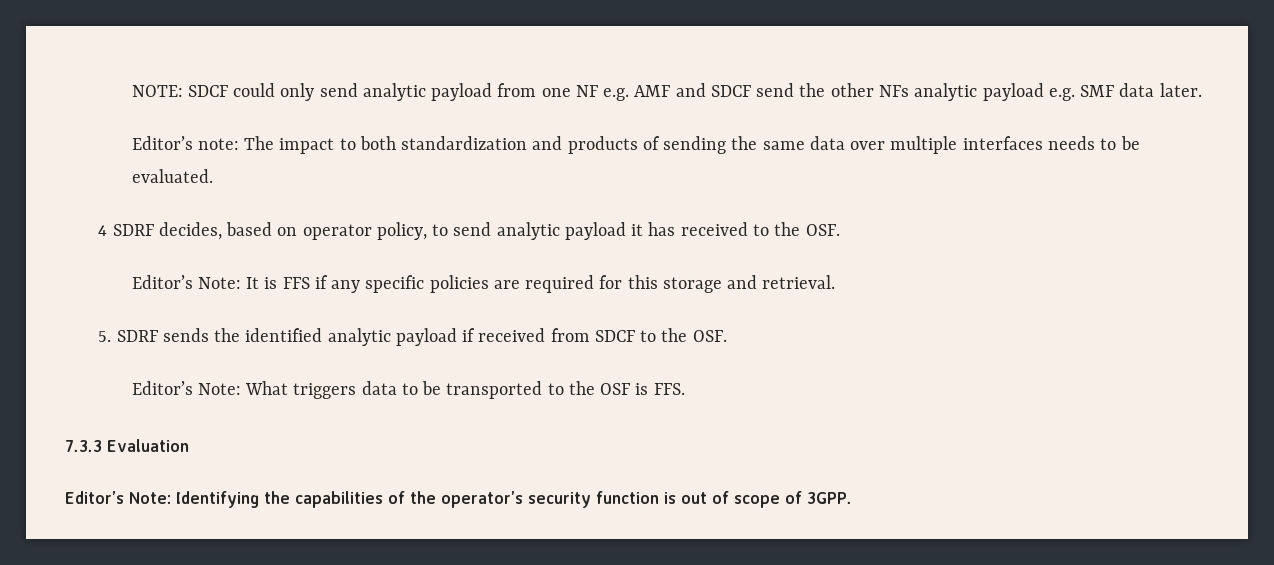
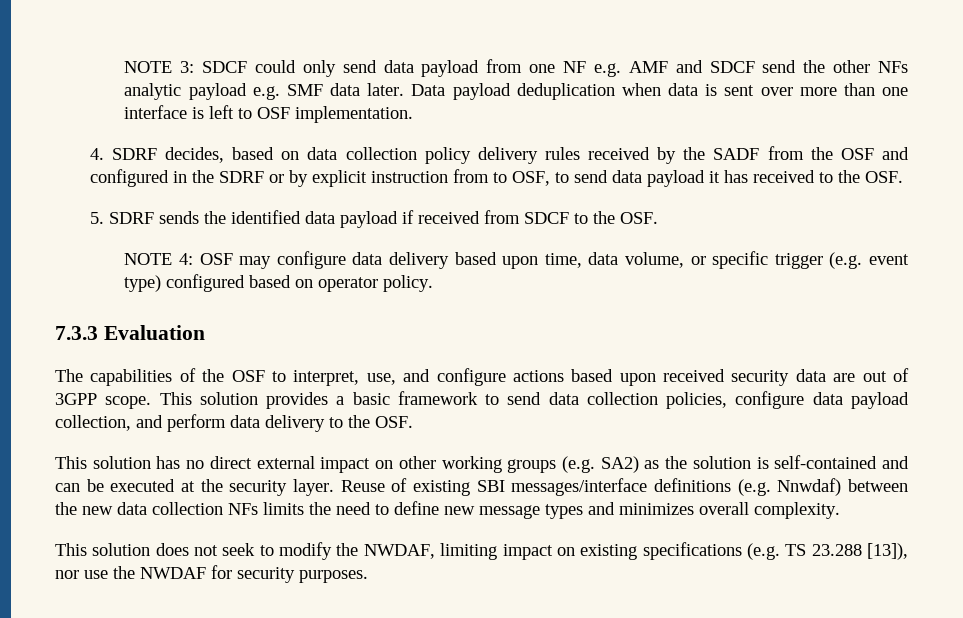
[131,85,183,97] NOTE: -> [124,61,195,73] NOTE 3:
[362,83,426,101] analytic -> [383,60,414,73] data
[131,136,1140,154] [131,169,213,183] [98,222,560,240] // Editor’s note: The impact to both standardization and products of sending the same data over multiple interfaces needs to be evaluated. // 4 SDRF decides, based on operator policy, to send analytic -> [411,83,908,100] [124,105,414,123] [89,146,910,164] [89,169,642,187] Data payload deduplication when data is sent over more than one interface is left to OSF implementation. // 4. SDRF decides, based on data collection policy delivery rules received by the SADF from the OSF and configured in the SDRF or by explicit instruction from to OSF, to send data
[131,275,836,293] // Editor’s Note: It is FFS if any specific policies are required for this storage and retrieval. -> (903, 177) none
[327,328,391,346] analytic -> [304,211,335,224] data
[131,381,685,399] [65,439,189,452] [65,491,852,508] Editor’s Note: What triggers data to be transported to the OSF is FFS. // 7.3.3 Evaluation // Editor’s Note: Identifying the capabilities of the operator’s security function is out of scope of 3GPP. -> [124,251,909,269] [124,274,434,292] [55,325,205,340] [55,368,910,386] [55,391,909,409] [55,414,413,432] [55,455,909,473] [55,478,908,496] [55,501,840,519] [55,542,909,560] [55,565,368,583] NOTE 4: OSF may configure data delivery based upon time, data volume, or specific trigger (e.g. event type) configured based on operator policy. // 7.3.3 Evaluation // The capabilities of the OSF to interpret, use, and configure actions based upon received security data are out of 3GPP scope. This solution provides a basic framework to send data collection policies, configure data payload collection, and perform data delivery to the OSF. // This solution has no direct external impact on other working groups (e.g. SA2) as the solution is self-contained and can be executed at the security layer. Reuse of existing SBI messages/interface definitions (e.g. Nnwdaf) between the new data collection NFs limits the need to define new message types and minimizes overall complexity. // This solution does not seek to modify the NWDAF, limiting impact on existing specifications (e.g. TS 23.288 [13]), nor use the NWDAF for security purposes.

